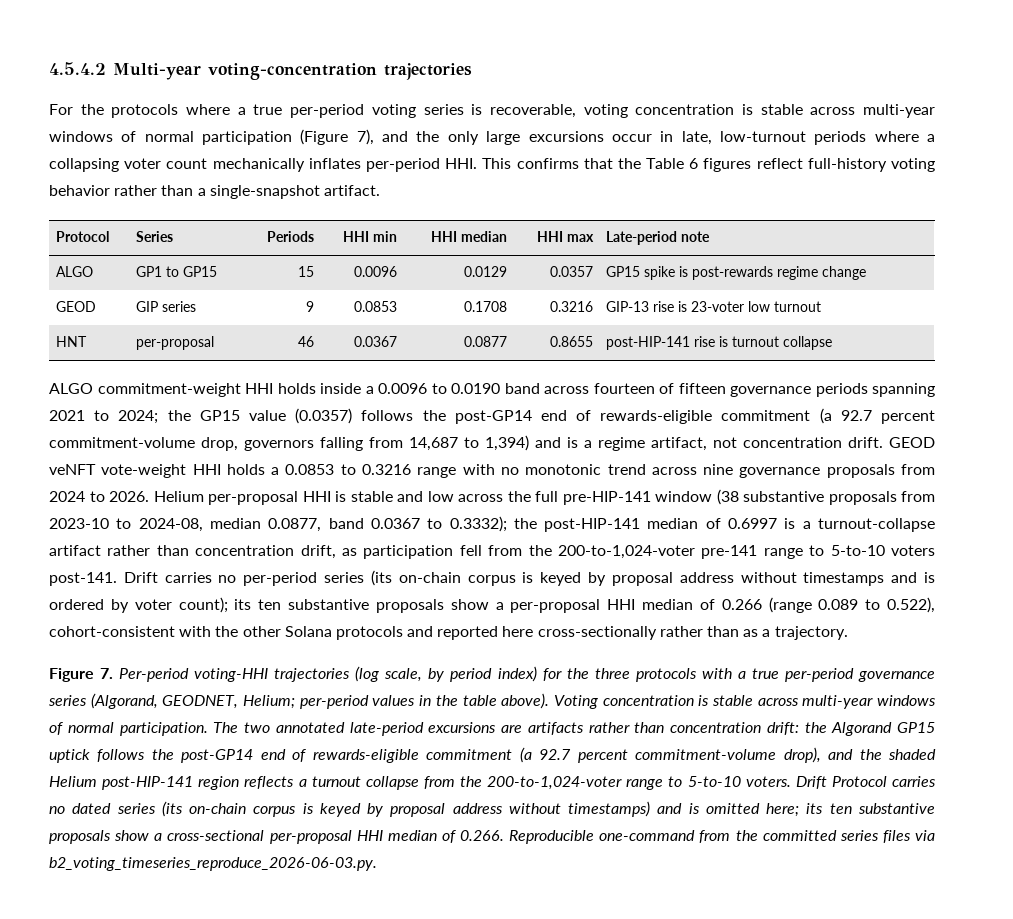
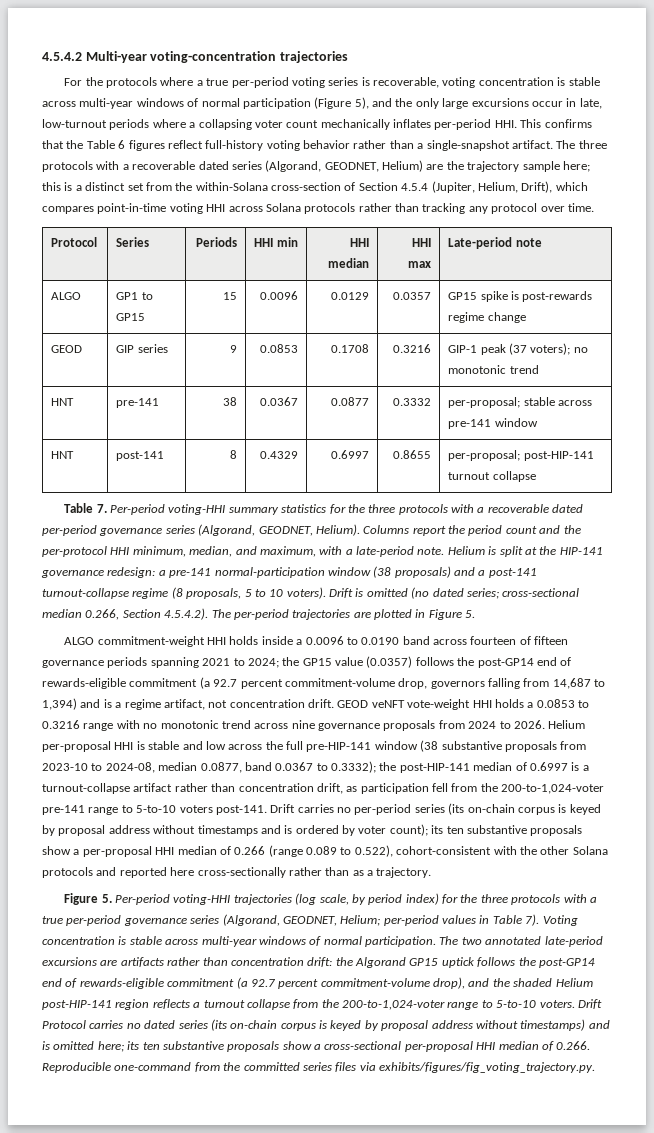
[356,129,374,145] 7), -> [354,97,369,109] 5),
(380, 190) none -> [556,140,607,149] [42,160,590,172] [42,181,588,193] [42,203,594,214] The three protocols with a recoverable dated series (Algorand, GEODNET, Helium) are the trajectory sample here; this is a distinct set from the within-Solana cross-section of Section 4.5.4 (Jupiter, Helium, Drift), which compares point-in-time voting HHI across Solana protocols rather than tracking any protocol over time.
[605,301,821,312] [55,336,87,347] [135,336,214,350] [298,336,315,347] GIP-13 rise is 23-voter low turnout // HNT | per-proposal | 46 -> [448,343,588,355] [448,365,539,374] [51,398,75,406] [116,398,160,408] [222,397,237,406] GIP-1 peak (37 voters); no monotonic trend // HNT | pre-141 | 38
[550,336,594,347] [605,336,832,350] 0.8655 | post-HIP-141 rise is turnout collapse -> [392,398,431,406] [448,397,592,408] [448,418,538,429] [51,451,75,459] [116,451,165,461] [229,450,237,459] [259,451,298,459] [330,450,369,459] [392,450,431,459] [448,450,594,461] [448,471,536,482] [64,503,584,515] [42,524,581,536] [42,546,603,557] [41,566,537,578] [42,587,580,599] [42,608,476,620] 0.3332 | per-proposal; stable across pre-141 window // HNT | post-141 | 8 | 0.4329 | 0.6997 | 0.8655 | per-proposal; post-HIP-141 turnout collapse // Table 7. Per-period voting-HHI summary statistics for the three protocols with a recoverable dated per-period governance series (Algorand, GEODNET, Helium). Columns report the period count and the per-protocol HHI minimum, median, and maximum, with a late-period note. Helium is split at the HIP-141 governance redesign: a pre-141 normal-participation window (38 proposals) and a post-141 turnout-collapse regime (8 proposals, 5 to 10 voters). Drift is omitted (no dated series; cross-sectional median 0.266, Section 4.5.4.2). The per-period trajectories are plotted in Figure 5.
[100,668,114,679] 7. -> [101,894,112,903] 5.
[435,693,550,709] the table above). -> [492,914,540,926] Table 7).
[49,857,377,871] b2_voting_timeseries_reproduce_2026-06-03.py. -> [379,1062,595,1073] exhibits/figures/fig_voting_trajectory.py.

